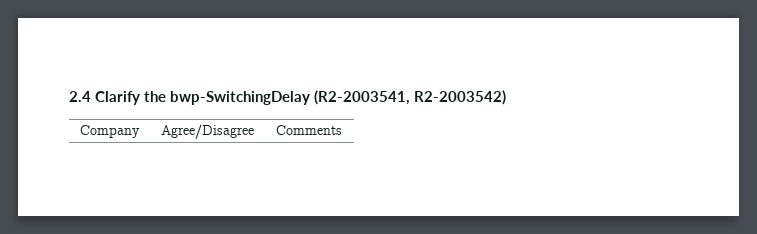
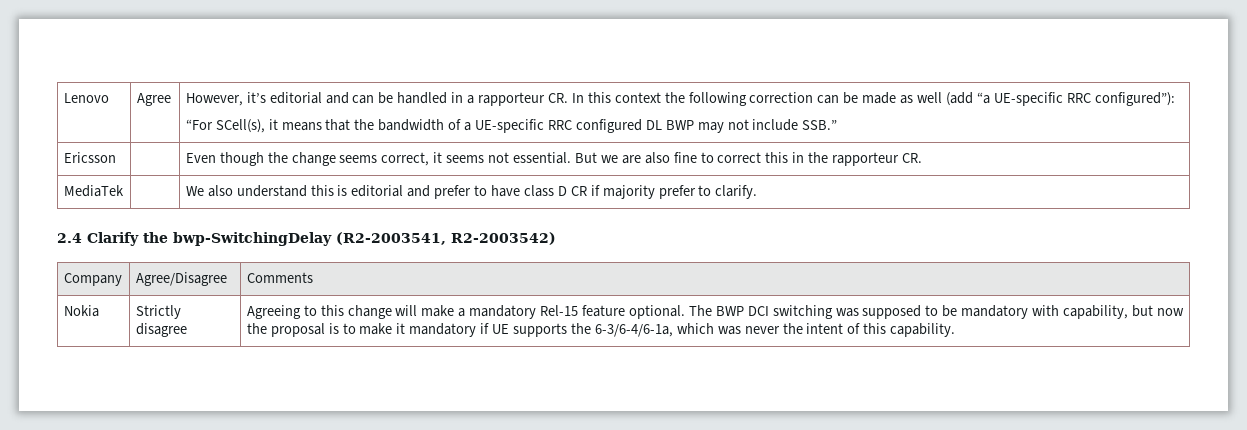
(69, 96) none -> [63,93,109,103] [136,93,171,106] [185,92,1175,106] [185,119,838,133] [63,152,116,163] [185,152,923,166] [63,185,124,197] [185,185,758,199] Lenovo | Agree | However, it’s editorial and can be handled in a rapporteur CR. In this context the following correction can be made as well (add “a UE-specific RRC configured”): // “For SCell(s), it means that the bandwidth of a UE-specific RRC configured DL BWP may not include SSB.” // Ericsson | | Even though the change seems correct, it seems not essential. But we are also fine to correct this in the rapporteur CR. // MediaTek | | We also understand this is editorial and prefer to have class D CR if majority prefer to clarify. //
(342, 130) none -> [63,305,99,317] [135,305,181,319] [135,323,187,337] [246,305,1184,319] [246,323,956,337] // Nokia | Strictly disagree | Agreeing to this change will make a mandatory Rel-15 feature optional. The BWP DCI switching was supposed to be mandatory with capability, but now the proposal is to make it mandatory if UE supports the 6-3/6-4/6-1a, which was never the intent of this capability.

